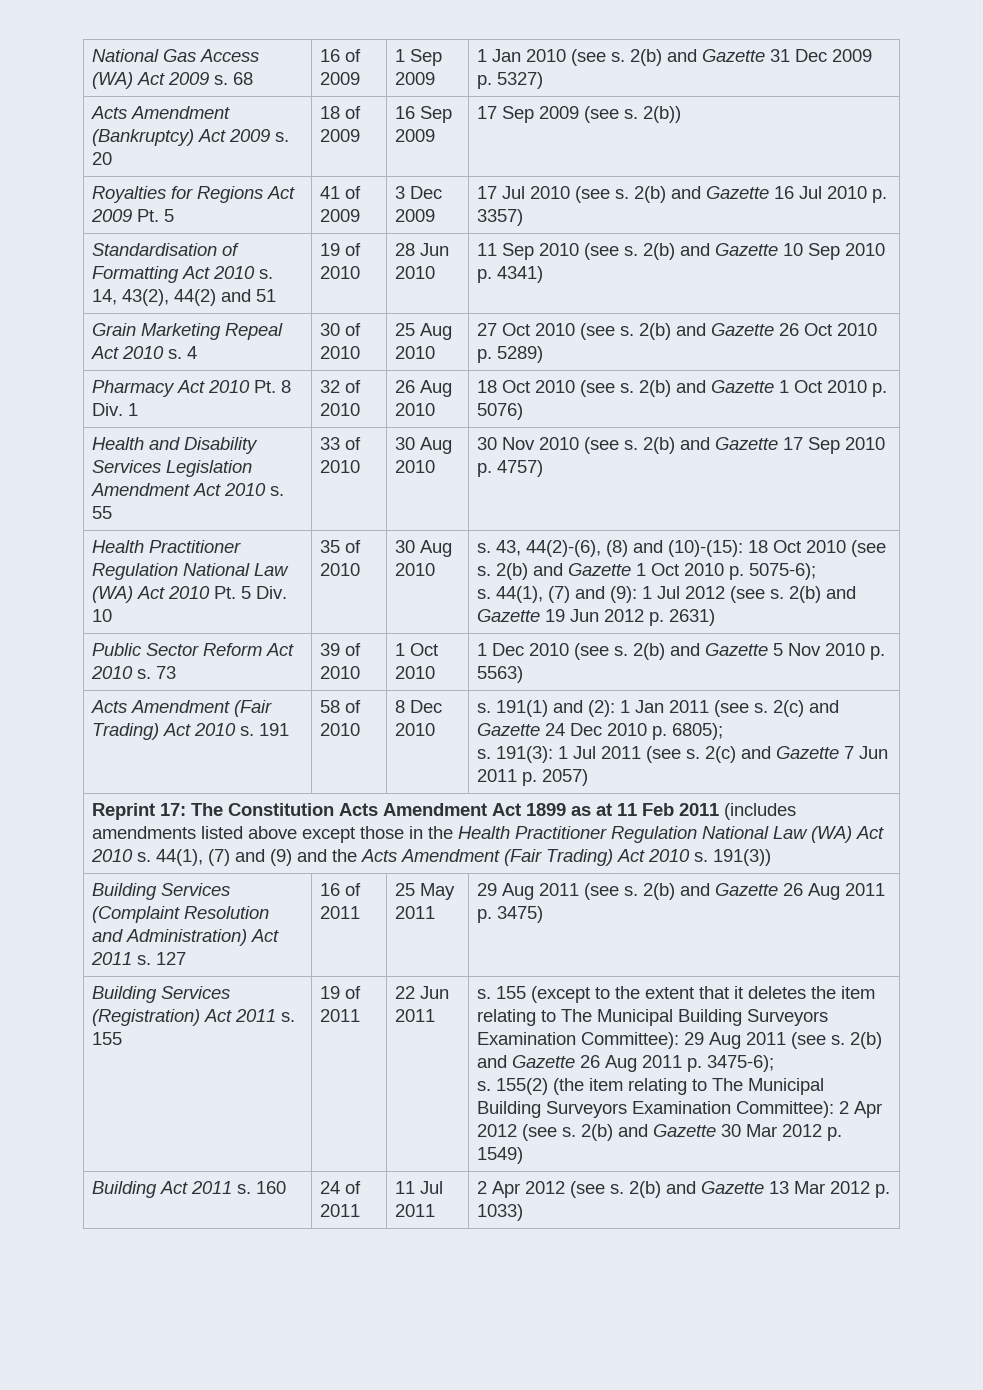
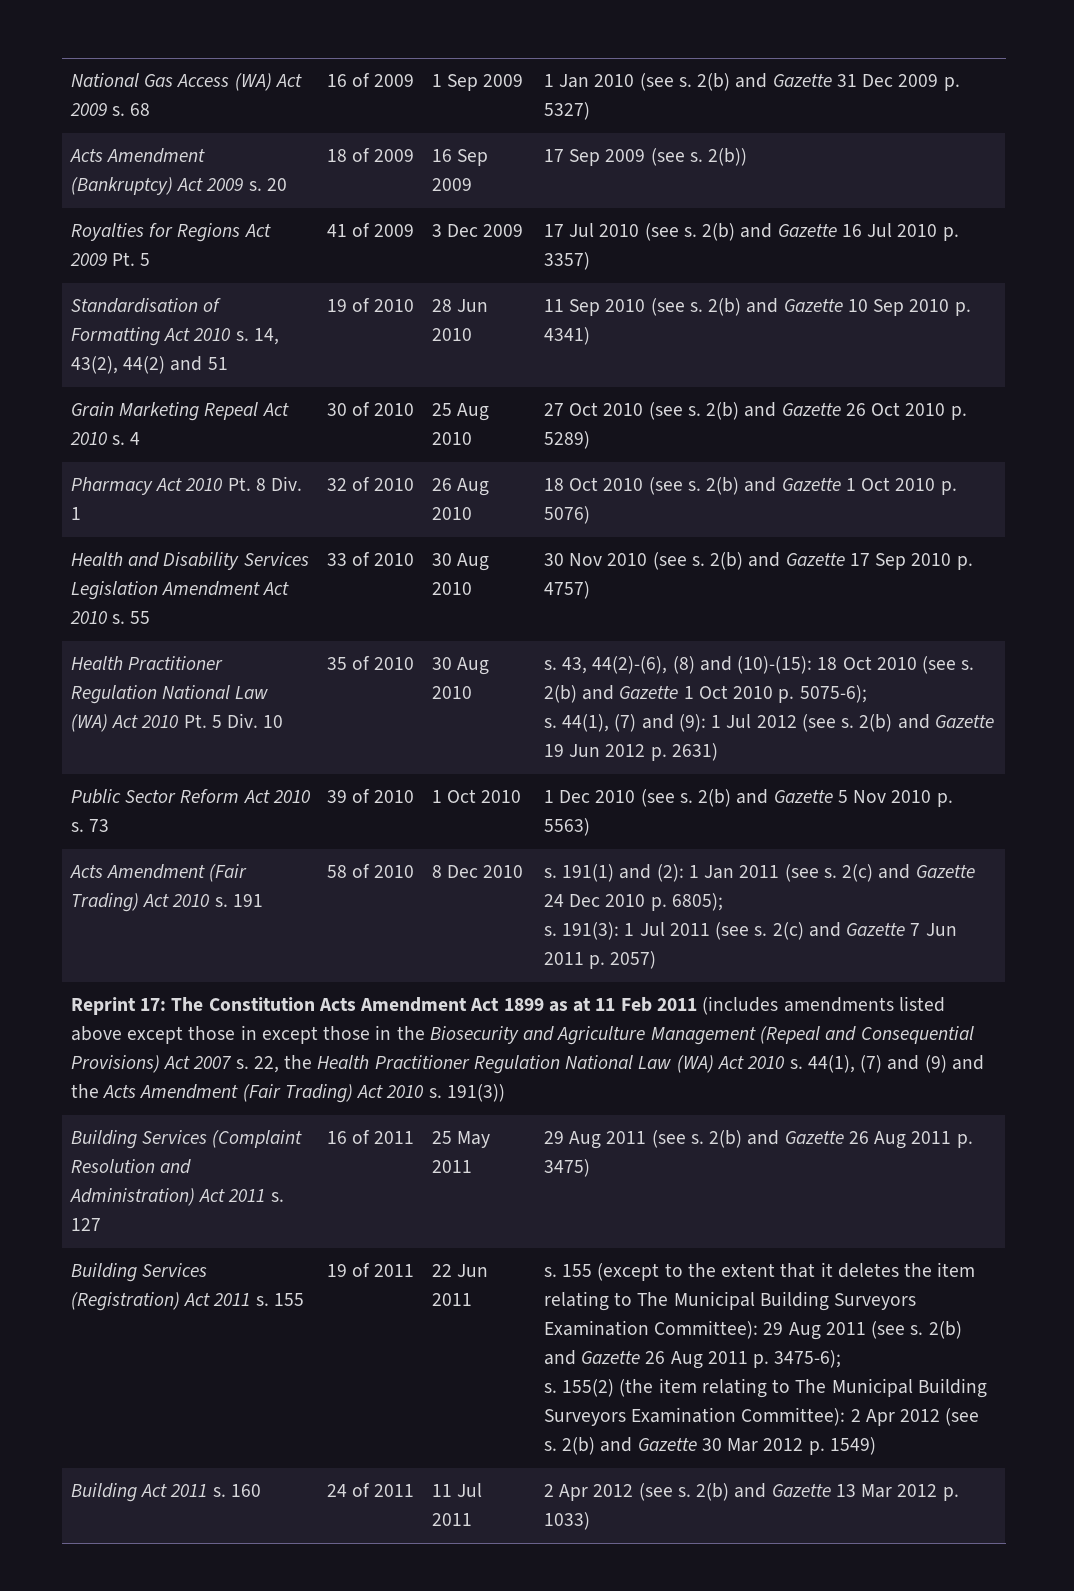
(424, 832) none -> [261,1025,974,1045] [70,1055,279,1073] except those in the Biosecurity and Agriculture Management (Repeal and Consequential Provisions) Act 2007 s. 22,

